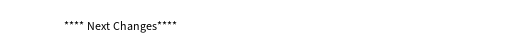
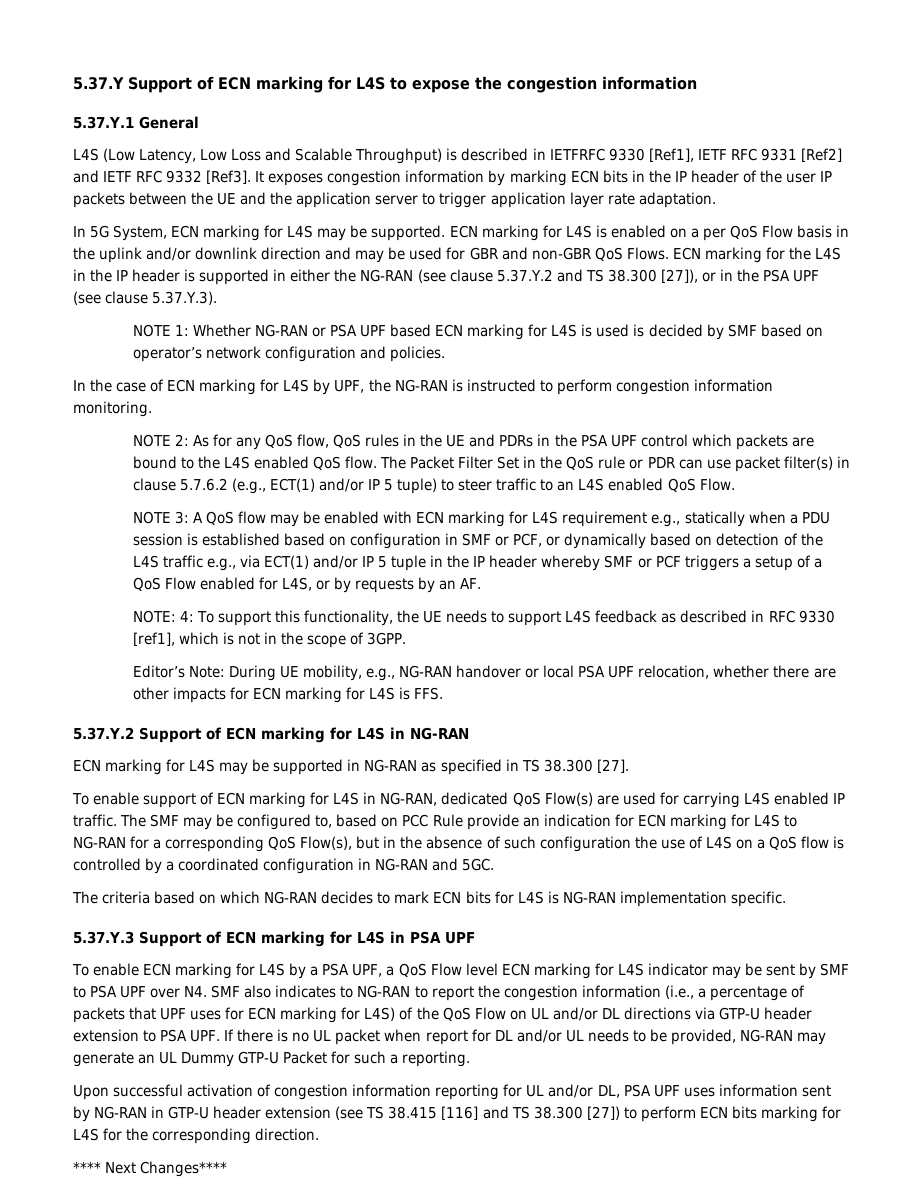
(64, 25) none -> [73,76,697,93] [73,116,199,129] [73,148,842,164] [73,170,832,186] [73,192,716,208] [73,225,850,241] [73,247,841,263] [73,269,820,285] [73,291,218,305] [132,324,823,340] [132,346,445,362] [73,379,773,395] [73,401,152,417] [132,434,814,450] [132,456,850,472] [132,478,735,494] [132,511,830,527] [132,533,823,549] [132,555,822,571] [132,577,482,593] [132,610,835,626] [132,632,407,648] [132,665,836,681] [132,687,444,703] [73,727,469,743] [73,759,629,775] [72,792,845,808] [73,814,797,830] [73,836,845,852] [73,858,495,874] [72,891,786,907] [73,931,475,947] [72,963,850,979] [73,985,805,1001] [73,1007,812,1023] [73,1029,827,1045] [73,1051,471,1067] [73,1084,831,1100] [73,1106,841,1122] [73,1128,320,1144] 5.37.Y Support of ECN marking for L4S to expose the congestion information // 5.37.Y.1 General // L4S (Low Latency, Low Loss and Scalable Throughput) is described in IETFRFC 9330 [Ref1], IETF RFC 9331 [Ref2] and IETF RFC 9332 [Ref3]. It exposes congestion information by marking ECN bits in the IP header of the user IP packets between the UE and the application server to trigger application layer rate adaptation. // In 5G System, ECN marking for L4S may be supported. ECN marking for L4S is enabled on a per QoS Flow basis in the uplink and/or downlink direction and may be used for GBR and non-GBR QoS Flows. ECN marking for the L4S in the IP header is supported in either the NG-RAN (see clause 5.37.Y.2 and TS 38.300 [27]), or in the PSA UPF (see clause 5.37.Y.3). // NOTE 1: Whether NG-RAN or PSA UPF based ECN marking for L4S is used is decided by SMF based on operator’s network configuration and policies. // In the case of ECN marking for L4S by UPF, the NG-RAN is instructed to perform congestion information monitoring. // NOTE 2: As for any QoS flow, QoS rules in the UE and PDRs in the PSA UPF control which packets are bound to the L4S enabled QoS flow. The Packet Filter Set in the QoS rule or PDR can use packet filter(s) in clause 5.7.6.2 (e.g., ECT(1) and/or IP 5 tuple) to steer traffic to an L4S enabled QoS Flow. // NOTE 3: A QoS flow may be enabled with ECN marking for L4S requirement e.g., statically when a PDU session is established based on configuration in SMF or PCF, or dynamically based on detection of the L4S traffic e.g., via ECT(1) and/or IP 5 tuple in the IP header whereby SMF or PCF triggers a setup of a QoS Flow enabled for L4S, or by requests by an AF. // NOTE: 4: To support this functionality, the UE needs to support L4S feedback as described in RFC 9330 [ref1], which is not in the scope of 3GPP. // Editor’s Note: During UE mobility, e.g., NG-RAN handover or local PSA UPF relocation, whether there are other impacts for ECN marking for L4S is FFS. // 5.37.Y.2 Support of ECN marking for L4S in NG-RAN // ECN marking for L4S may be supported in NG-RAN as specified in TS 38.300 [27]. // To enable support of ECN marking for L4S in NG-RAN, dedicated QoS Flow(s) are used for carrying L4S enabled IP traffic. The SMF may be configured to, based on PCC Rule provide an indication for ECN marking for L4S to NG-RAN for a corresponding QoS Flow(s), but in the absence of such configuration the use of L4S on a QoS flow is controlled by a coordinated configuration in NG-RAN and 5GC. // The criteria based on which NG-RAN decides to mark ECN bits for L4S is NG-RAN implementation specific. // 5.37.Y.3 Support of ECN marking for L4S in PSA UPF // To enable ECN marking for L4S by a PSA UPF, a QoS Flow level ECN marking for L4S indicator may be sent by SMF to PSA UPF over N4. SMF also indicates to NG-RAN to report the congestion information (i.e., a percentage of packets that UPF uses for ECN marking for L4S) of the QoS Flow on UL and/or DL directions via GTP-U header extension to PSA UPF. If there is no UL packet when report for DL and/or UL needs to be provided, NG-RAN may generate an UL Dummy GTP-U Packet for such a reporting. // Upon successful activation of congestion information reporting for UL and/or DL, PSA UPF uses information sent by NG-RAN in GTP-U header extension (see TS 38.415 [116] and TS 38.300 [27]) to perform ECN bits marking for L4S for the corresponding direction. //

